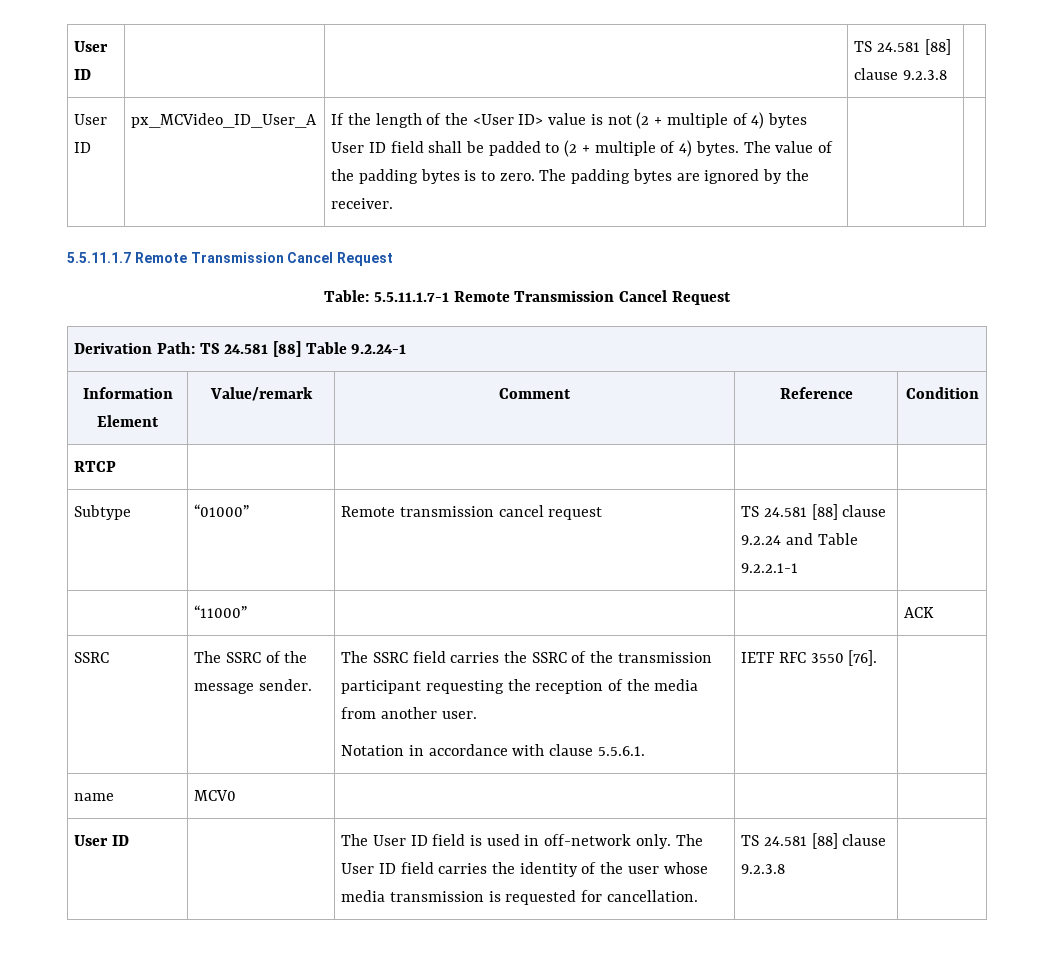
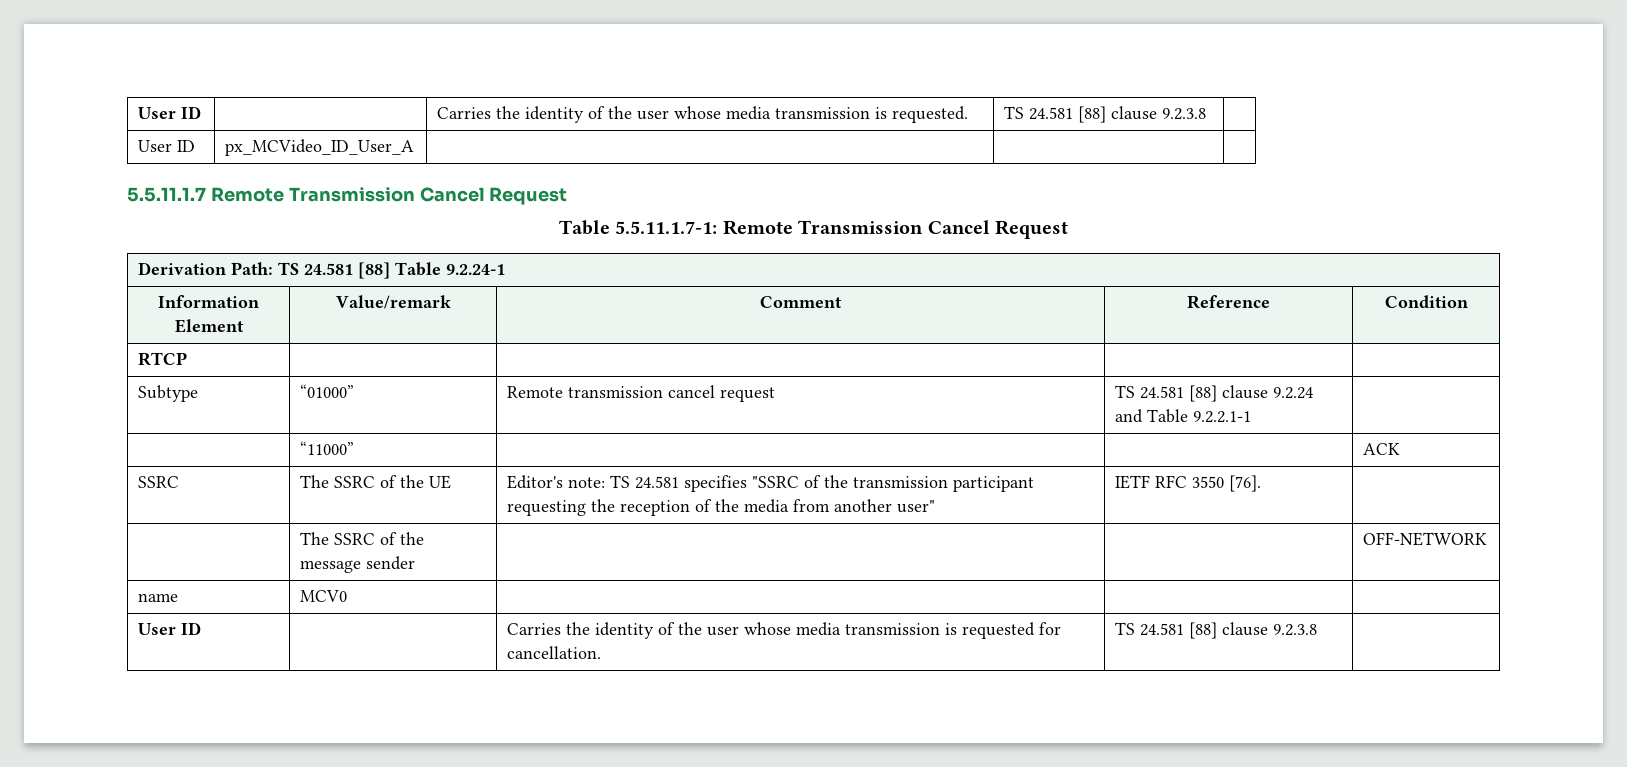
[74,41,109,52] [74,69,92,80] User ID | | -> [138,106,202,119] [437,106,969,123] User ID | | Carries the identity of the user whose media transmission is requested.
[331,112,807,129] [331,140,833,157] [331,169,809,184] [331,198,394,209] If the length of the <User ID> value is not (2 + multiple of 4) bytes User ID field shall be padded to (2 + multiple of 4) bytes. The value of the padding bytes is to zero. The padding bytes are ignored by the receiver. -> (415, 147) none
[324,290,449,302] Table: 5.5.11.1.7-1 -> [559,220,718,235] Table 5.5.11.1.7-1:
[194,679,312,694] [341,651,567,663] message sender. | The SSRC field carries the SSRC -> [429,475,452,489] [507,475,800,492] UE | Editor's note: TS 24.581 specifies "SSRC
[441,711,477,719] [341,744,645,756] [741,650,878,666] [74,793,115,801] [194,790,237,801] [74,835,129,846] [341,834,703,849] [341,862,488,874] user. // Notation in accordance with clause 5.5.6.1. | IETF RFC 3550 [76]. | // name | MCV0 | | | // User ID | | The User ID field is used in off-network only. The User ID field carries -> [897,500,936,513] [1115,475,1262,492] [300,532,425,545] [300,556,416,573] [1363,532,1488,546] [138,593,179,602] [300,590,348,602] [138,622,202,635] [507,623,562,635] user" | IETF RFC 3550 [76]. | // | The SSRC of the message sender | | | OFF-NETWORK // name | MCV0 | | | // User ID | | Carries

